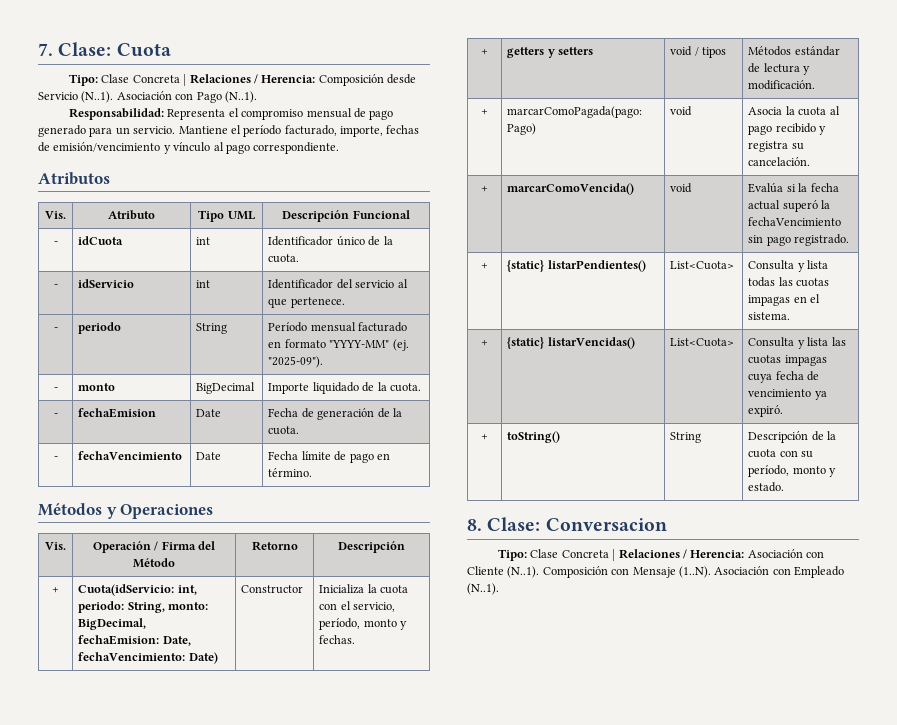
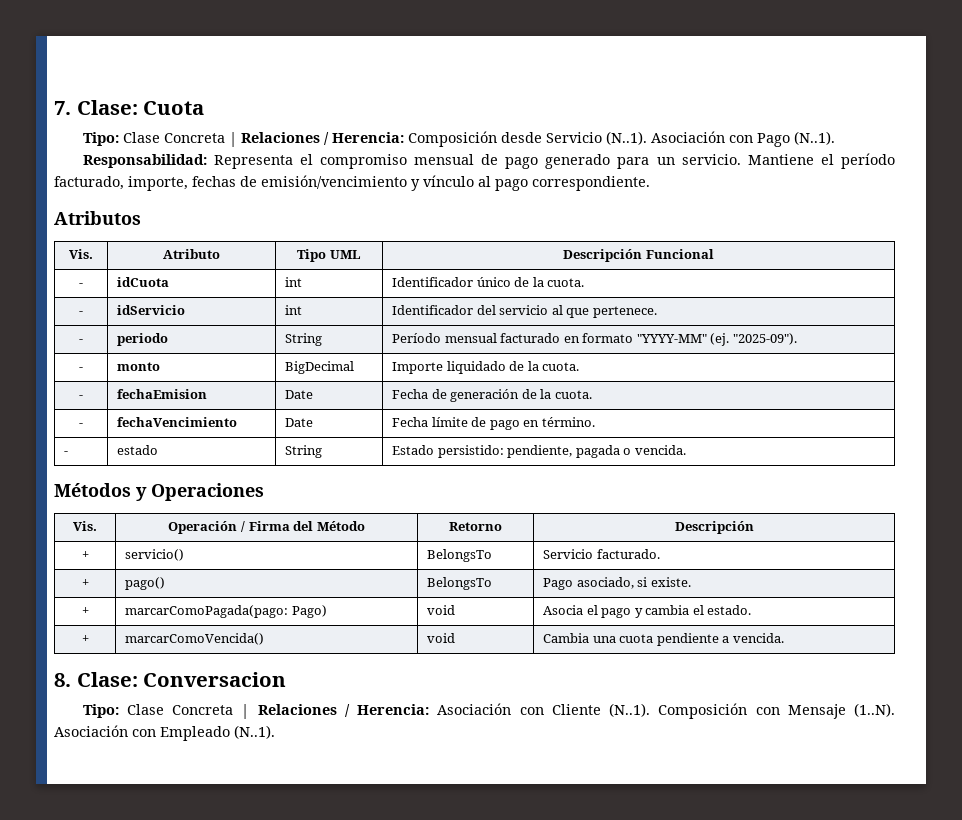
(313, 472) none -> [64,451,69,455] [117,445,159,455] [285,445,323,458] [392,445,686,458] // - | estado | String | Estado persistido: pendiente, pagada o vencida.
[78,584,197,596] [78,601,209,613] [78,618,147,630] [78,635,191,646] [78,652,218,664] [241,585,304,594] [319,584,409,594] [319,601,396,612] [319,618,408,630] [319,635,356,644] [481,49,488,55] [507,47,594,58] [670,46,727,58] [748,46,840,56] [748,63,811,75] [748,80,816,90] Cuota(idServicio: int, periodo: String, monto: BigDecimal, fechaEmision: Date, fechaVencimiento: Date) | Constructor | Inicializa la cuota con el servicio, período, monto y fechas. // + | getters y setters | void / tipos | Métodos estándar de lectura y modificación. -> [125,549,185,561] [427,549,493,562] [543,549,660,559] [81,579,89,587] [125,577,166,590] [427,577,493,590] [543,577,691,590] servicio() | BelongsTo | Servicio facturado. // + | pago() | BelongsTo | Pago asociado, si existe.
[785,106,840,116] [748,123,827,135] [748,141,804,152] [748,157,811,166] [481,186,488,192] [507,183,635,195] [670,183,693,193] [748,182,839,193] [748,200,831,212] [748,217,842,226] [748,234,850,246] [481,263,488,269] [507,260,646,272] [670,261,735,270] [748,260,829,272] [748,277,830,287] [748,294,821,306] [748,312,791,320] [481,340,488,346] [507,337,635,349] [670,338,735,347] [748,337,846,349] [748,355,827,366] [748,371,820,383] [748,389,827,400] [748,405,784,417] [481,434,488,440] [507,431,561,443] [670,432,702,443] [748,431,837,443] [748,449,814,458] [748,465,837,477] [748,482,785,492] la cuota al pago recibido y registra su cancelación. // + | marcarComoVencida() | void | Evalúa si la fecha actual superó la fechaVencimiento sin pago registrado. // + | {static} listarPendientes() | List<Cuota> | Consulta y lista todas las cuotas impagas en el sistema. // + | {static} listarVencidas() | List<Cuota> | Consulta y lista las cuotas impagas cuya fecha de vencimiento ya expiró. // + | toString() | String | Descripción de la cuota con su período, monto y estado. -> [586,605,752,618] [81,635,89,643] [125,633,265,645] [427,633,456,643] [543,633,784,646] el pago y cambia el estado. // + | marcarComoVencida() | void | Cambia una cuota pendiente a vencida.

